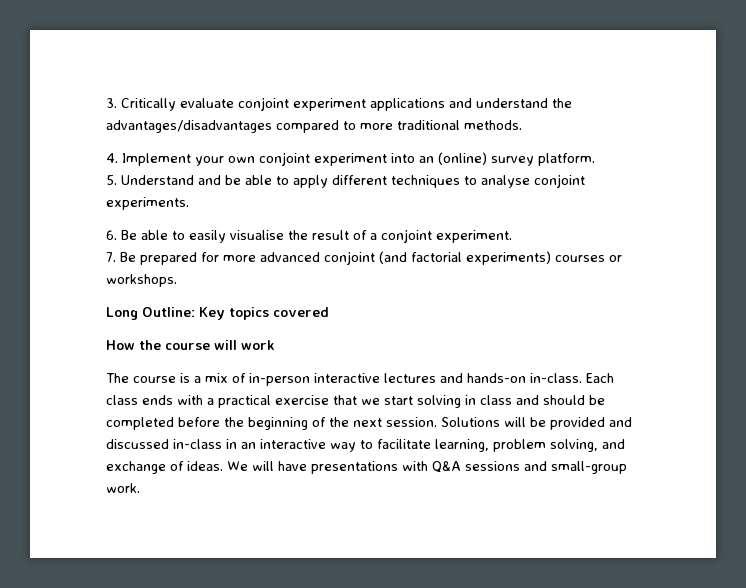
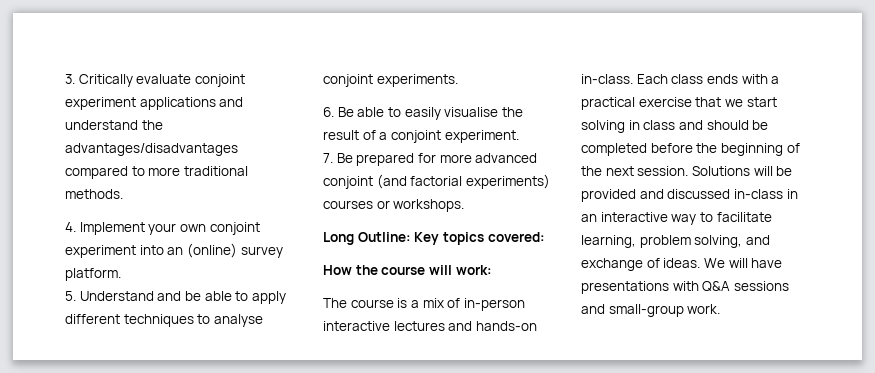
[273,307,329,317] covered -> [487,232,545,242] covered:
[241,340,275,350] work -> [455,265,492,275] work:

